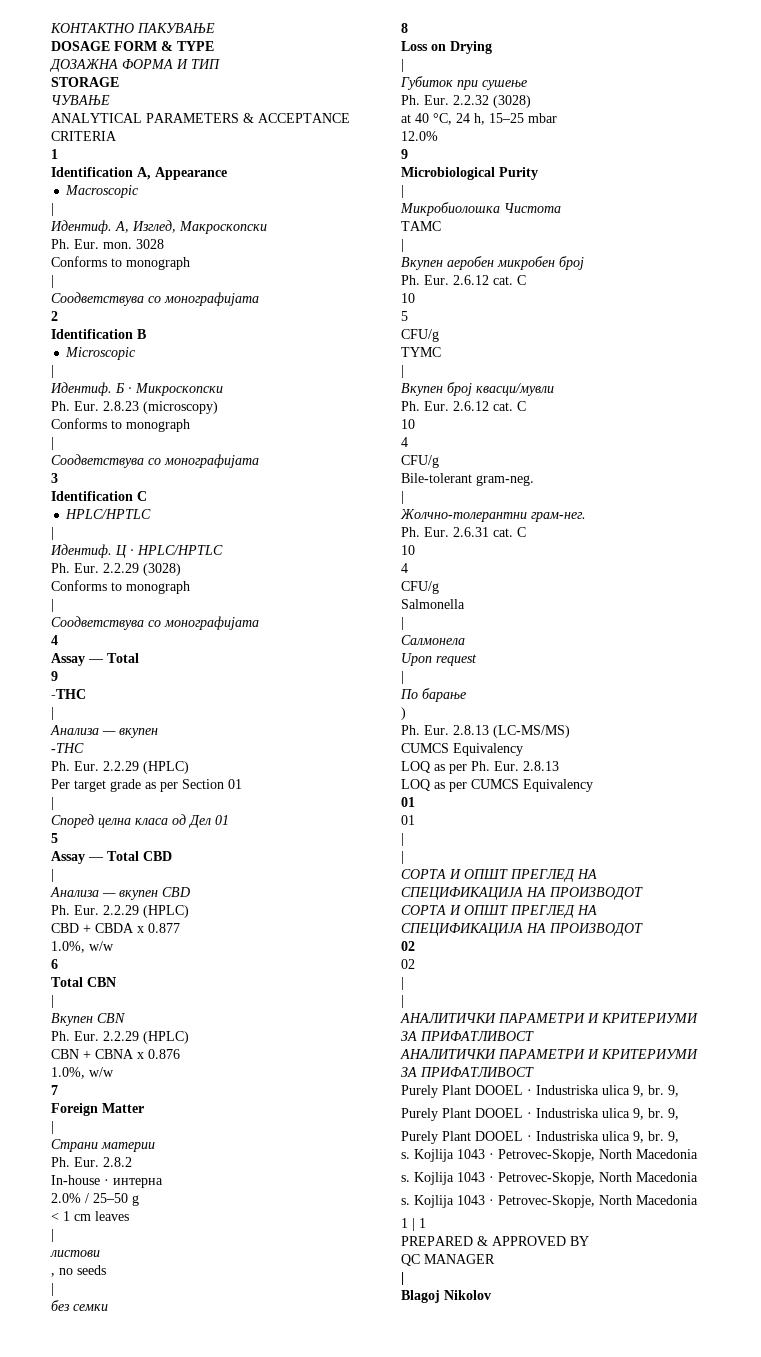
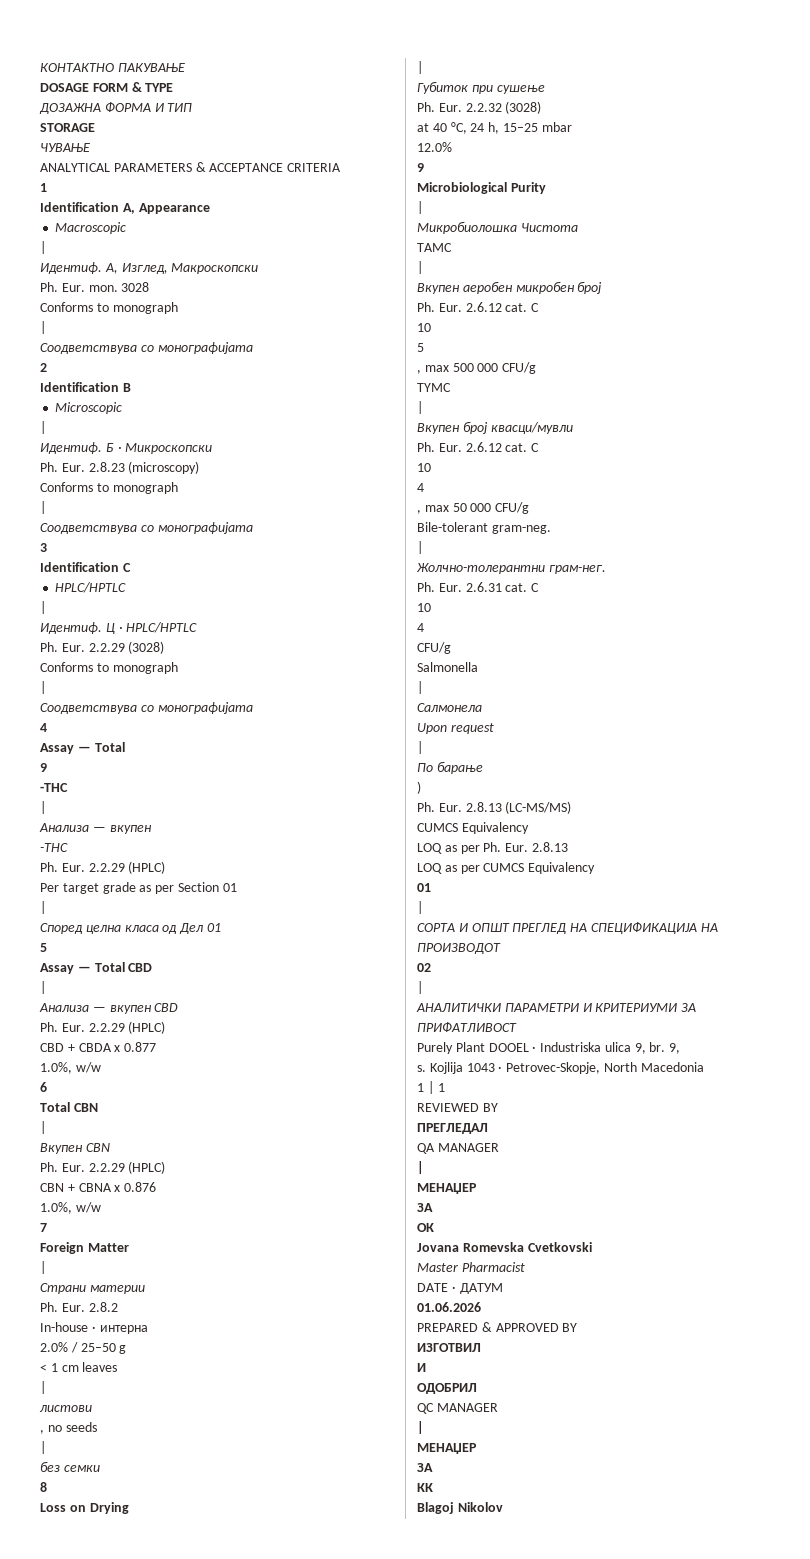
(408, 316) none -> [417,363,499,374] , max 500 000
(408, 442) none -> [417,503,492,514] , max 50 000
[401,815,415,825] [401,833,404,846] [401,851,404,864] [401,869,597,882] [401,887,643,900] // 01 // | // | // СОРТА И ОПШТ ПРЕГЛЕД НА СПЕЦИФИКАЦИЈА НА ПРОИЗВОДОТ -> [417,901,423,914] // |
[401,959,415,969] [401,977,404,990] // 02 // | -> (431, 967) none
[400,1049,698,1059] [401,1067,534,1077] [401,1085,679,1098] [401,1108,679,1121] // АНАЛИТИЧКИ ПАРАМЕТРИ И КРИТЕРИУМИ ЗА ПРИФАТЛИВОСТ // Purely Plant DOOEL · Industriska ulica 9, br. 9, // Purely Plant DOOEL · Industriska ulica 9, br. 9, -> (517, 1027) none
[401,1172,698,1185] [401,1195,698,1208] [401,1218,426,1231] s. Kojlija 1043 · Petrovec-Skopje, North Macedonia // s. Kojlija 1043 · Petrovec-Skopje, North Macedonia // 1 | 1 -> [417,1081,445,1094] [417,1103,498,1112] [417,1123,488,1134] [417,1143,499,1154] [417,1161,424,1174] [417,1183,477,1194] [417,1203,433,1212] [417,1223,434,1232] [417,1242,592,1252] [417,1262,525,1272] [417,1283,503,1294] [417,1302,481,1312] 1 | 1 // REVIEWED BY // ПРЕГЛЕДАЛ // QA MANAGER // | // МЕНАЏЕР // ЗА // ОК // Jovana Romevska Cvetkovski // Master Pharmacist // DATE · ДАТУМ // 01.06.2026
(589, 1241) none -> [417,1343,481,1352] [417,1363,426,1372] [417,1383,477,1394] // ИЗГОТВИЛ // И // ОДОБРИЛ
(404, 1278) none -> [417,1443,477,1454] [417,1463,433,1472] [417,1483,433,1492] // МЕНАЏЕР // ЗА // КК

